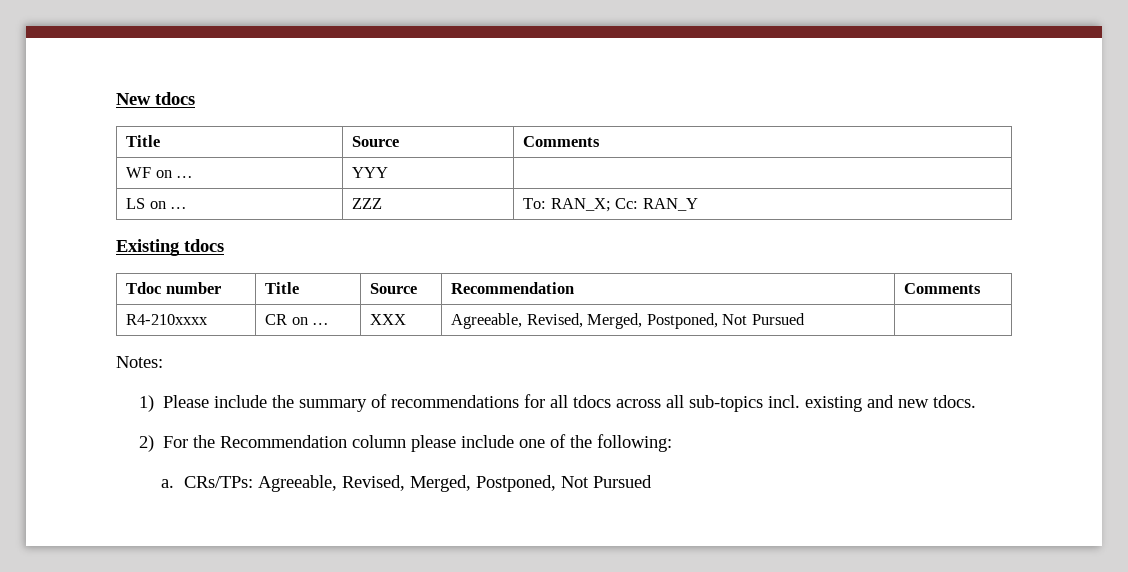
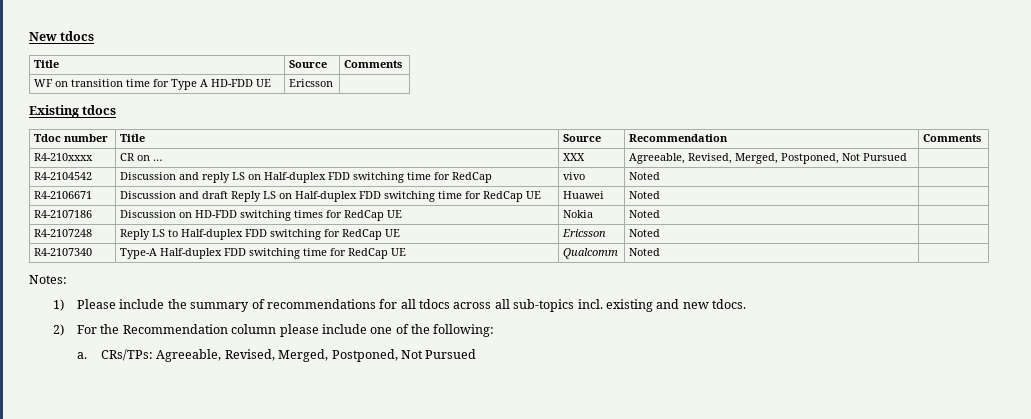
[176,176,194,178] [352,167,389,178] [126,198,188,209] [352,198,383,209] [523,198,698,212] … | YYY | // LS on … | ZZZ | To: RAN_X; Cc: RAN_Y -> [71,79,272,90] [289,79,334,87] transition time for Type A HD-FDD UE | Ericsson |
(805, 319) none -> [34,172,93,180] [120,172,493,183] [563,172,586,180] [629,172,661,180] [34,191,93,199] [120,191,542,202] [563,191,605,199] [629,191,661,199] [34,210,93,218] [120,210,403,221] [563,210,594,218] [629,210,661,218] [34,229,93,237] [120,229,401,240] [562,229,607,237] [629,229,661,237] [34,248,93,256] [120,248,407,259] [563,248,619,259] [629,248,661,256] // R4-2104542 | Discussion and reply LS on Half-duplex FDD switching time for RedCap | vivo | Noted | // R4-2106671 | Discussion and draft Reply LS on Half-duplex FDD switching time for RedCap UE | Huawei | Noted | // R4-2107186 | Discussion on HD-FDD switching times for RedCap UE | Nokia | Noted | // R4-2107248 | Reply LS to Half-duplex FDD switching for RedCap UE | Ericsson | Noted | // R4-2107340 | Type-A Half-duplex FDD switching time for RedCap UE | Qualcomm | Noted |

